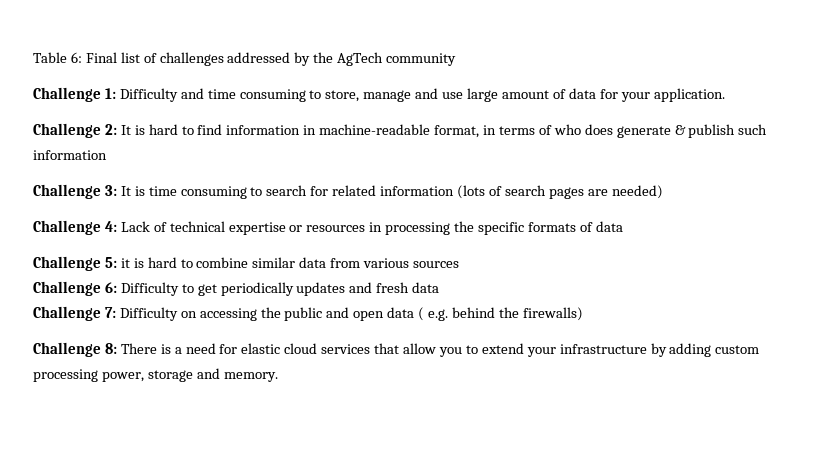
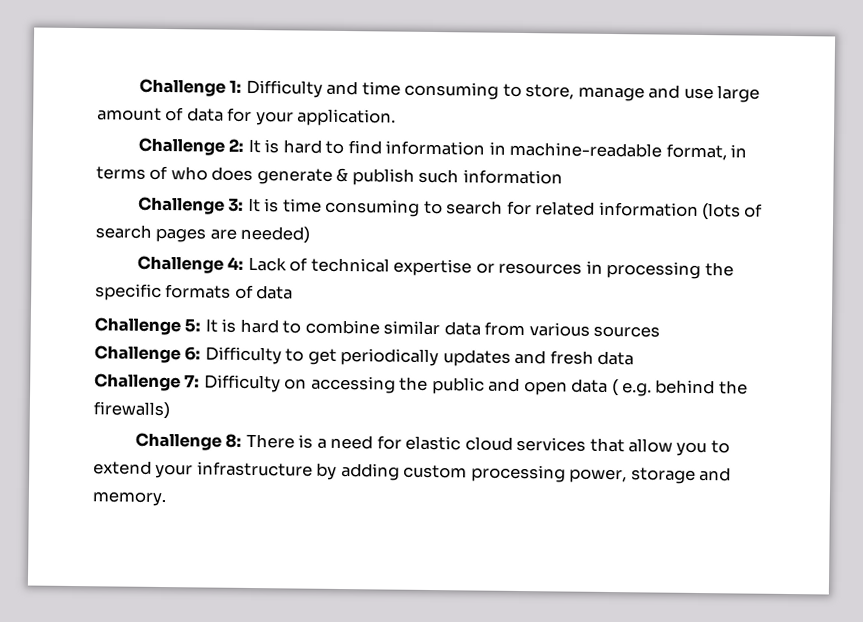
[33,52,457,66] Table 6: Final list of challenges addressed by the AgTech community // -> (138, 87) none
[120,258,130,268] it -> [204,318,218,333] It

